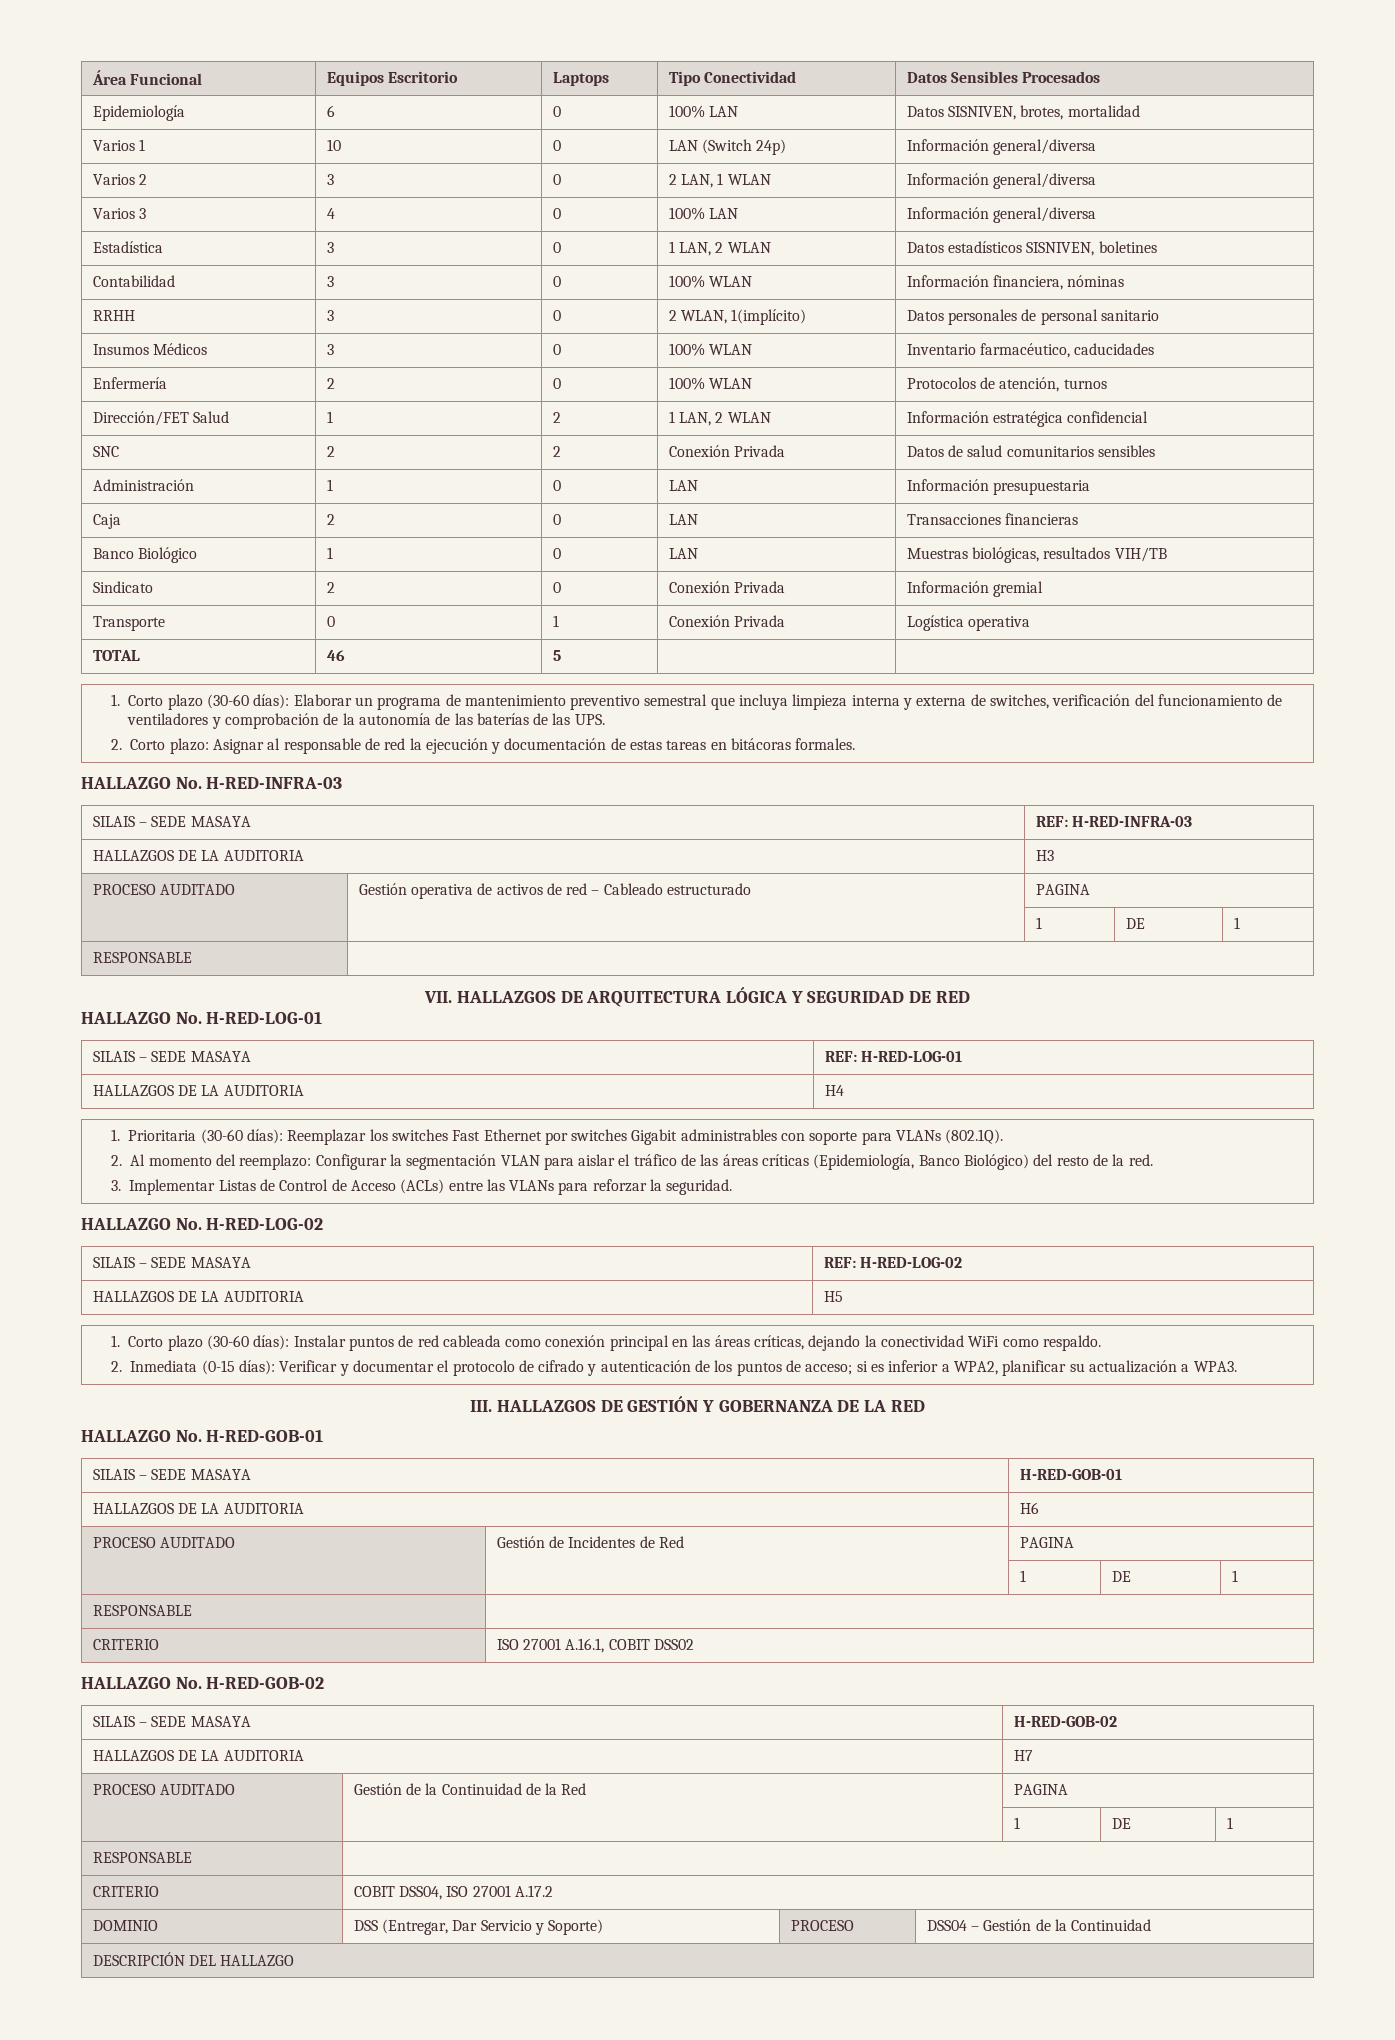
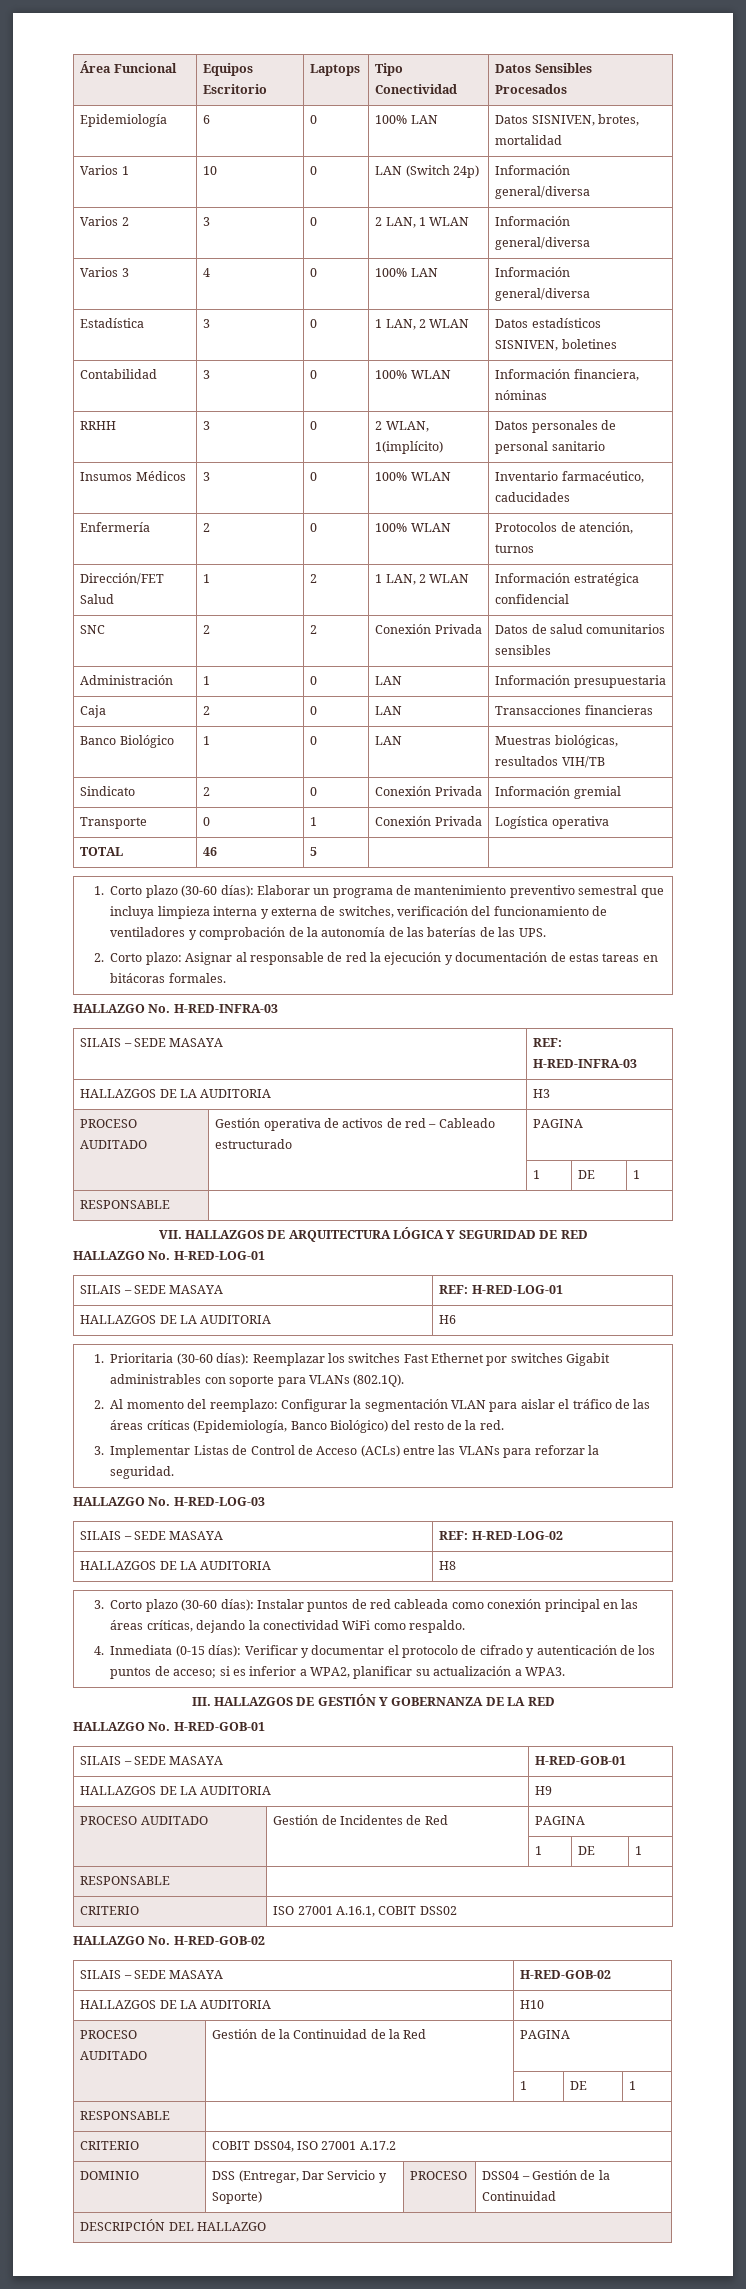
[824,1085,844,1096] H4 -> [439,1315,457,1324] H6
[206,1218,324,1230] H-RED-LOG-02 -> [173,1497,265,1506] H-RED-LOG-03
[823,1291,843,1302] [111,1335,121,1347] H5 // 1. -> [439,1561,457,1570] [94,1600,105,1609] H8 // 3.
[111,1361,123,1372] 2. -> [94,1646,105,1655] 4.
[1019,1502,1039,1514] H6 -> [535,1786,553,1795] H9
[1013,1750,1033,1761] H7 -> [520,2000,545,2009] H10

